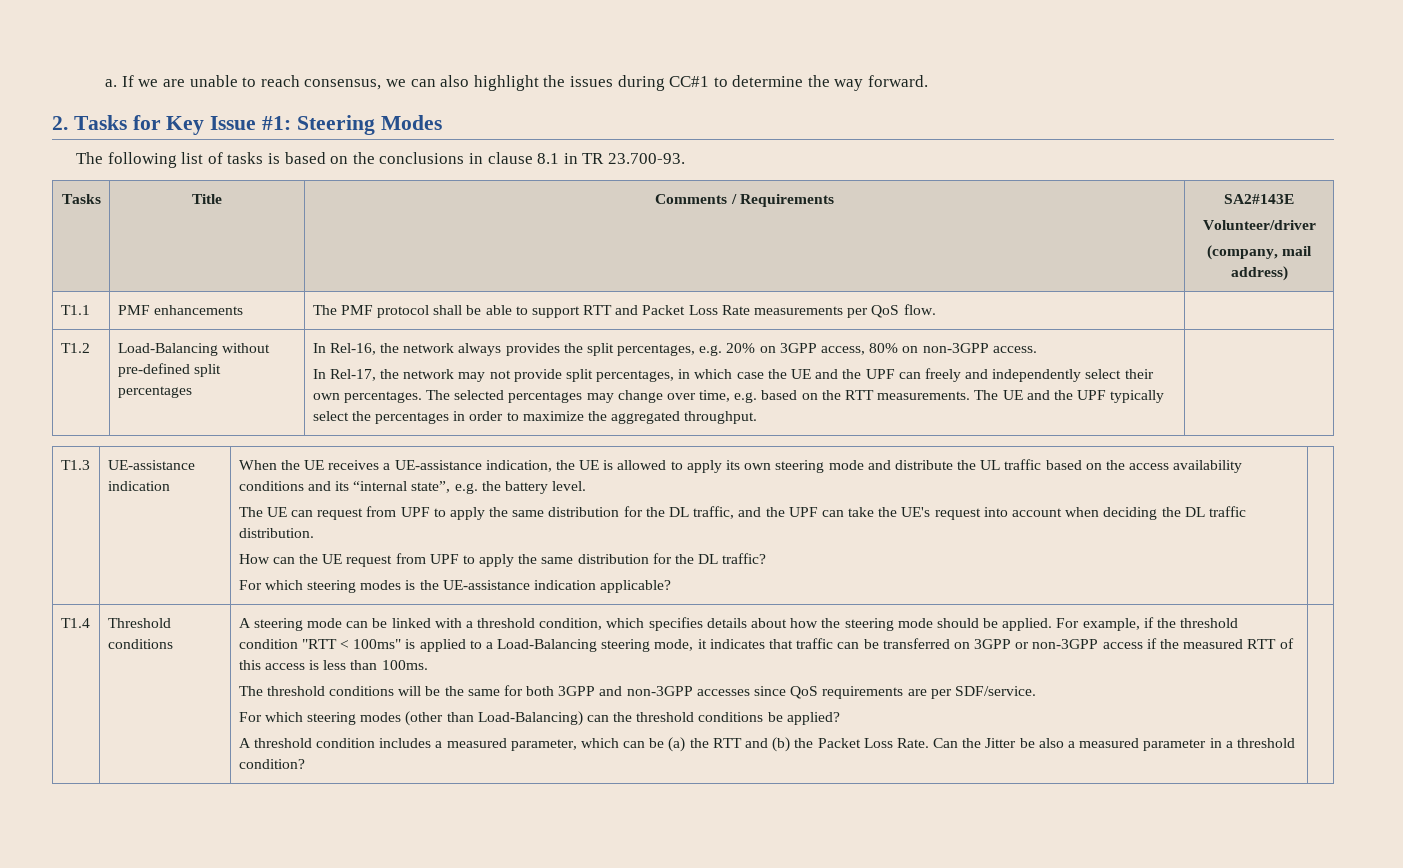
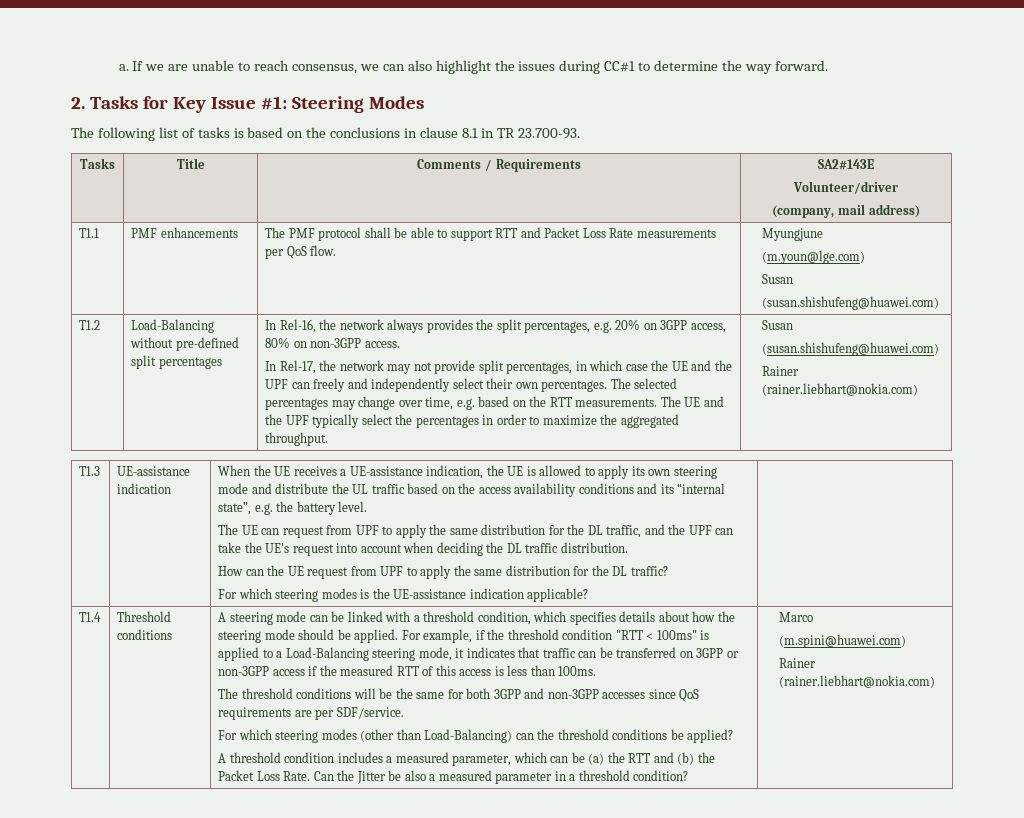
(936, 309) none -> [762,228,824,241] [762,250,866,264] [762,274,794,284] [762,296,940,310] Myungjune // (m.youn@lge.com) // Susan // (susan.shishufeng@huawei.com)
(758, 417) none -> [762,320,794,330] [762,342,940,356] [762,366,800,376] [762,383,919,396] Susan // (susan.shishufeng@huawei.com) // Rainer (rainer.liebhart@nokia.com)
(305, 764) none -> [779,612,814,622] [779,634,907,648] [779,658,817,668] [779,675,936,688] Marco // (m.spini@huawei.com) // Rainer (rainer.liebhart@nokia.com)

